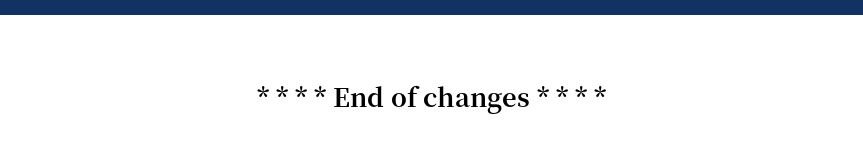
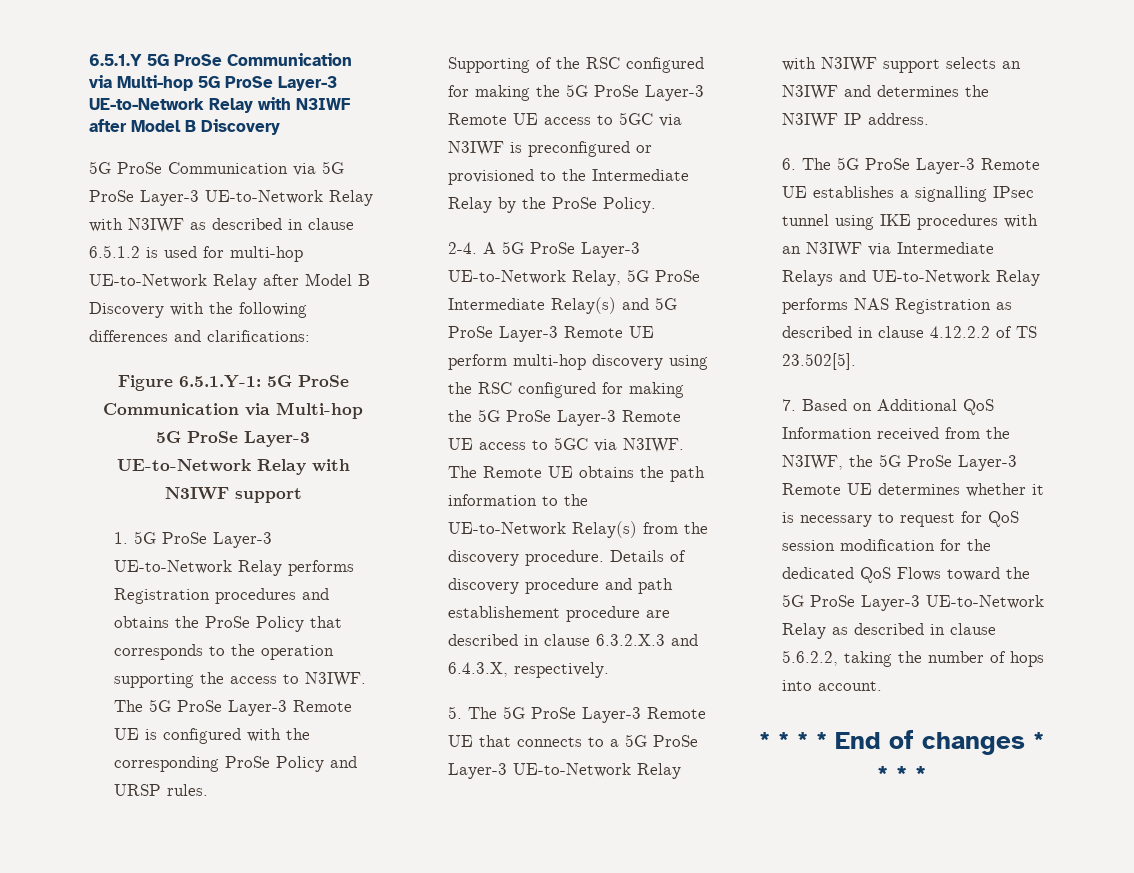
(257, 96) none -> [89,53,352,66] [89,75,337,91] [89,97,350,113] [89,119,280,135] [89,161,344,176] [89,190,373,206] [89,218,354,233] [89,245,303,262] [89,273,370,290] [89,302,307,318] [89,330,310,342] [117,375,349,391] [103,402,363,419] [156,431,310,447] [116,459,350,475] [164,487,302,503] [113,531,272,548] [113,560,354,576] [113,588,329,604] [113,616,342,632] [113,644,334,660] [113,672,366,688] [113,699,352,716] [113,728,310,744] [113,756,357,772] [113,784,208,796] [447,57,704,73] [447,84,704,101] [447,112,682,127] [447,141,652,157] [447,169,689,185] [447,197,656,213] [447,241,640,258] [447,269,700,286] [447,297,677,314] [447,326,654,342] [447,354,708,370] [447,382,684,398] [447,409,681,426] [447,437,684,453] [447,466,705,482] [447,494,588,506] [447,521,708,538] [447,550,686,566] [447,578,673,594] [447,606,670,622] [447,634,698,646] [447,662,609,678] [447,706,706,723] [447,734,698,747] [447,763,681,779] [781,57,1021,73] [781,85,989,100] [781,113,929,128] [781,157,1040,174] [781,186,1034,202] [781,214,1038,230] [781,242,994,257] [781,270,1040,286] [781,298,1012,314] [781,326,1037,338] [781,353,856,370] [781,399,994,415] [781,427,1010,441] [781,454,1017,471] [781,483,1044,497] [781,511,1019,527] [781,539,991,551] [781,567,1030,583] [781,594,1044,611] [781,623,996,639] [781,650,1044,667] [781,680,882,691] 6.5.1.Y 5G ProSe Communication via Multi-hop 5G ProSe Layer-3 UE-to-Network Relay with N3IWF after Model B Discovery // 5G ProSe Communication via 5G ProSe Layer-3 UE-to-Network Relay with N3IWF as described in clause 6.5.1.2 is used for multi-hop UE-to-Network Relay after Model B Discovery with the following differences and clarifications: // Figure 6.5.1.Y-1: 5G ProSe Communication via Multi-hop 5G ProSe Layer-3 UE-to-Network Relay with N3IWF support // 1. 5G ProSe Layer-3 UE-to-Network Relay performs Registration procedures and obtains the ProSe Policy that corresponds to the operation supporting the access to N3IWF. The 5G ProSe Layer-3 Remote UE is configured with the corresponding ProSe Policy and URSP rules. // Supporting of the RSC configured for making the 5G ProSe Layer-3 Remote UE access to 5GC via N3IWF is preconfigured or provisioned to the Intermediate Relay by the ProSe Policy. // 2-4. A 5G ProSe Layer-3 UE-to-Network Relay, 5G ProSe Intermediate Relay(s) and 5G ProSe Layer-3 Remote UE perform multi-hop discovery using the RSC configured for making the 5G ProSe Layer-3 Remote UE access to 5GC via N3IWF. The Remote UE obtains the path information to the UE-to-Network Relay(s) from the discovery procedure. Details of discovery procedure and path establishement procedure are described in clause 6.3.2.X.3 and 6.4.3.X, respectively. // 5. The 5G ProSe Layer-3 Remote UE that connects to a 5G ProSe Layer-3 UE-to-Network Relay with N3IWF support selects an N3IWF and determines the N3IWF IP address. // 6. The 5G ProSe Layer-3 Remote UE establishes a signalling IPsec tunnel using IKE procedures with an N3IWF via Intermediate Relays and UE-to-Network Relay performs NAS Registration as described in clause 4.12.2.2 of TS 23.502[5]. // 7. Based on Additional QoS Information received from the N3IWF, the 5G ProSe Layer-3 Remote UE determines whether it is necessary to request for QoS session modification for the dedicated QoS Flows toward the 5G ProSe Layer-3 UE-to-Network Relay as described in clause 5.6.2.2, taking the number of hops into account. //

